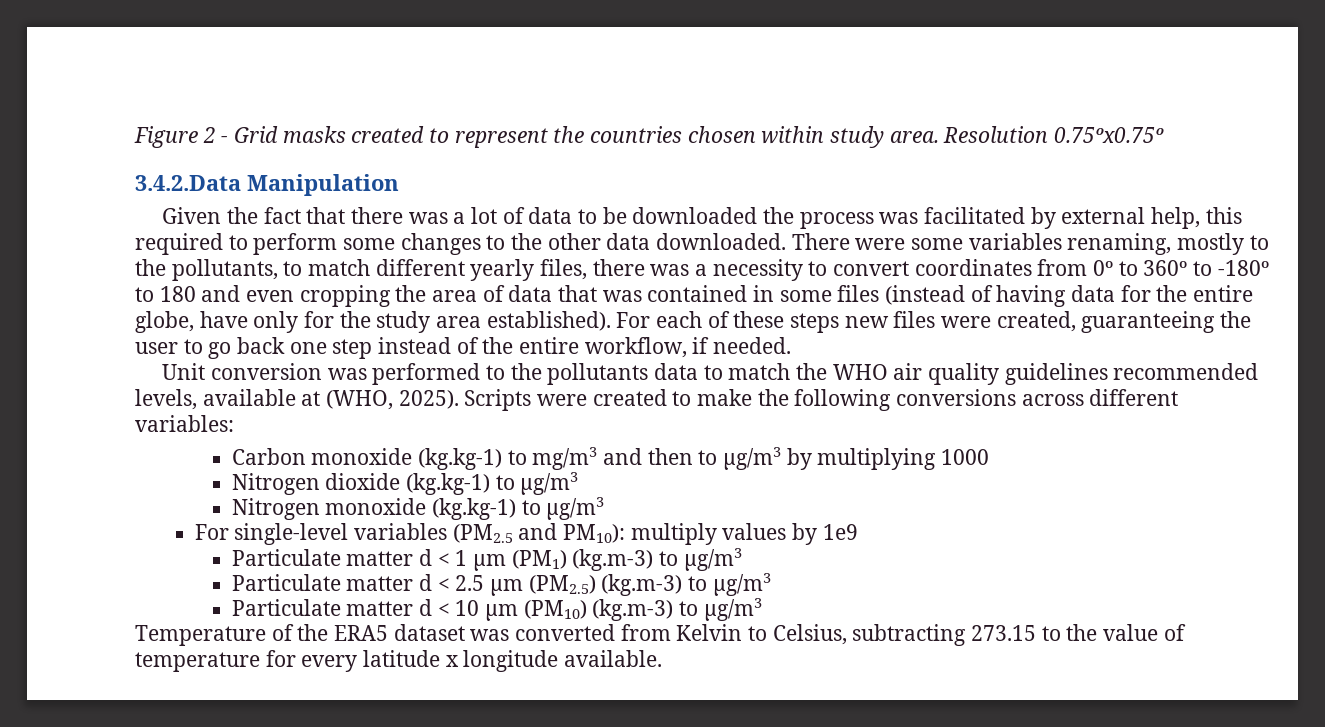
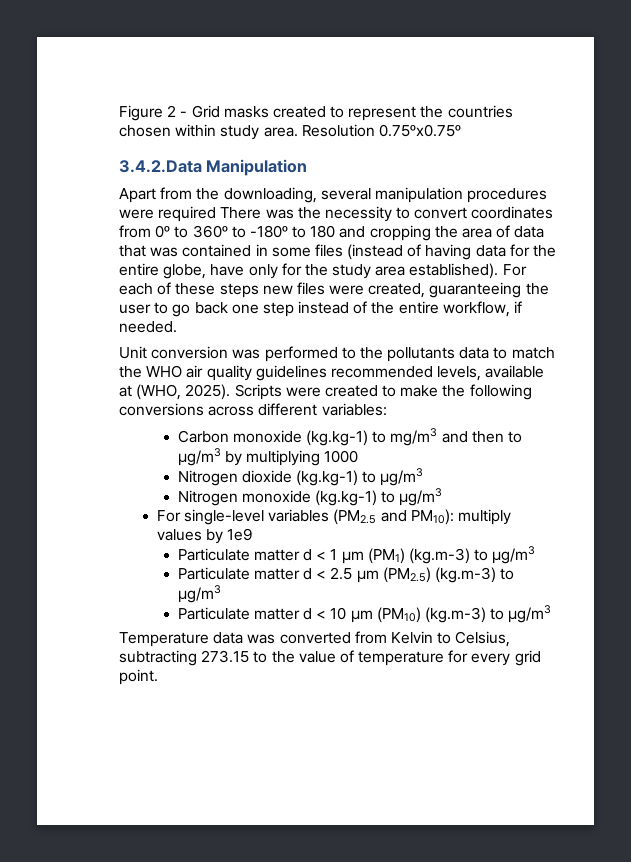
[162,207,1242,229] [135,233,1269,255] [135,259,708,281] Given the fact that there was a lot of data to be downloaded the process was facilitated by external help, this required to perform some changes to the other data downloaded. There were some variables renaming, mostly to the pollutants, to match different yearly files, there was a -> [119,187,548,203] [119,206,321,222] Apart from the downloading, several manipulation procedures were required There was the
[246,290,295,302] even -> (366, 232) none
[271,624,465,641] of the ERA5 dataset -> [213,632,244,644] data
[363,650,663,672] latitude x longitude available. -> [514,650,541,666] [119,669,158,685] grid point.

